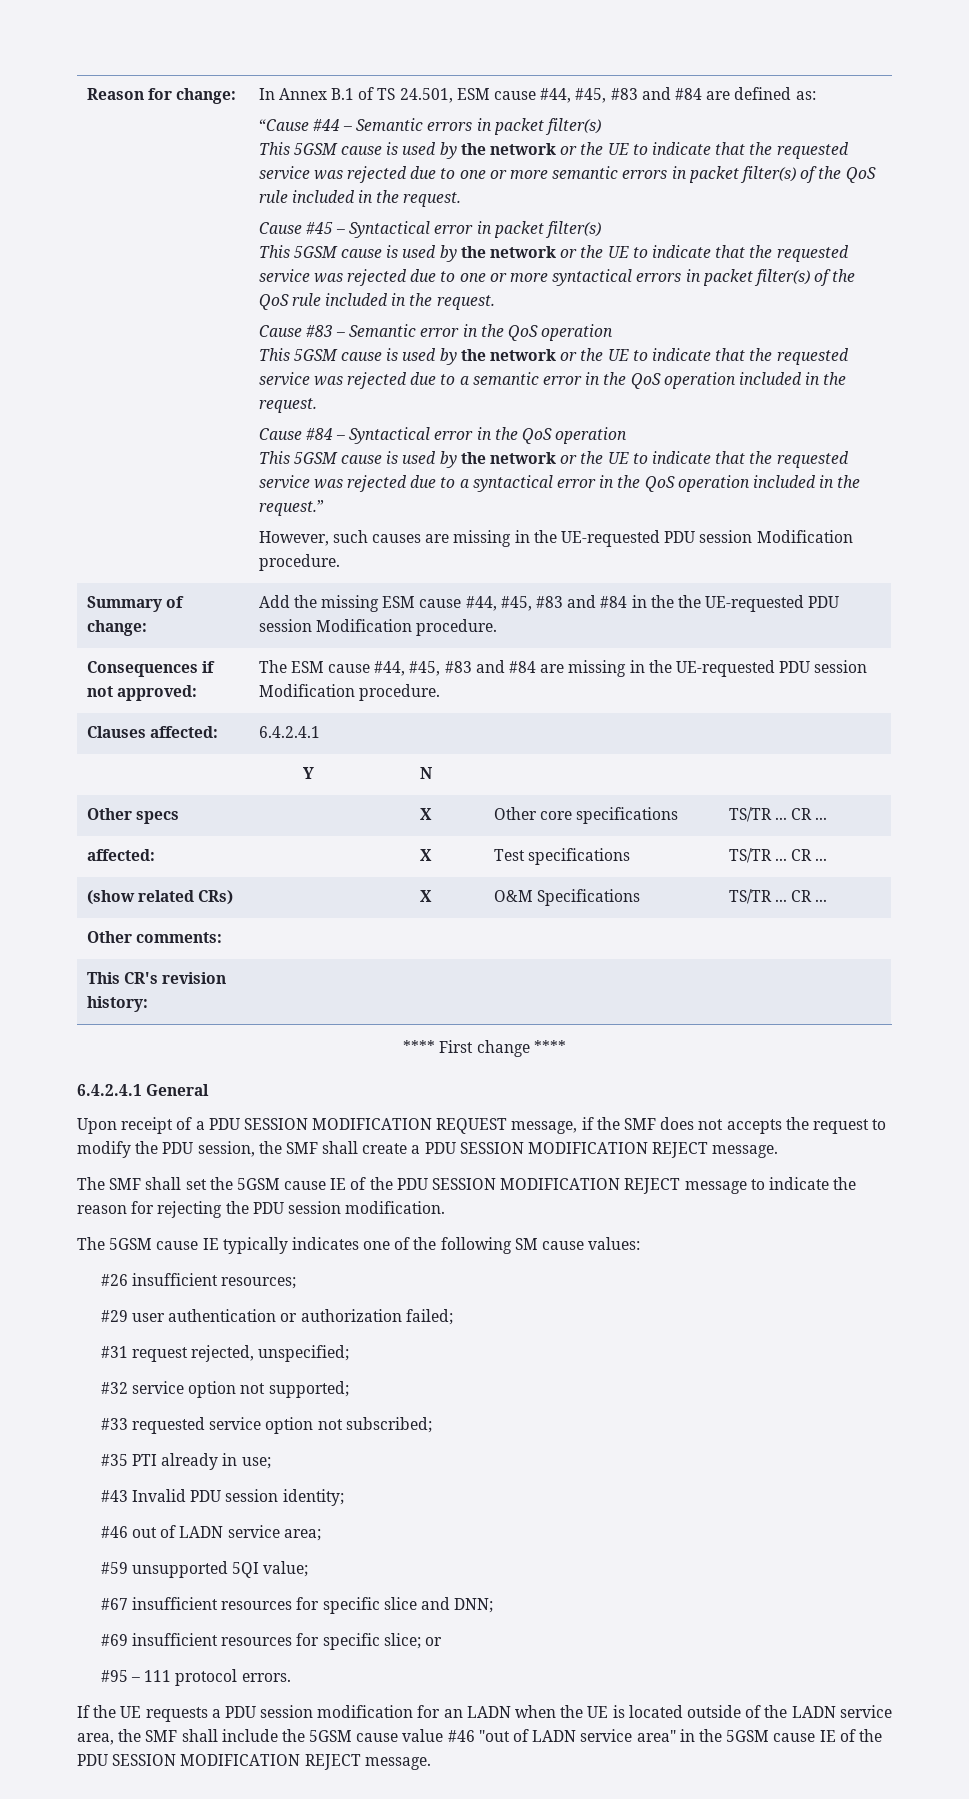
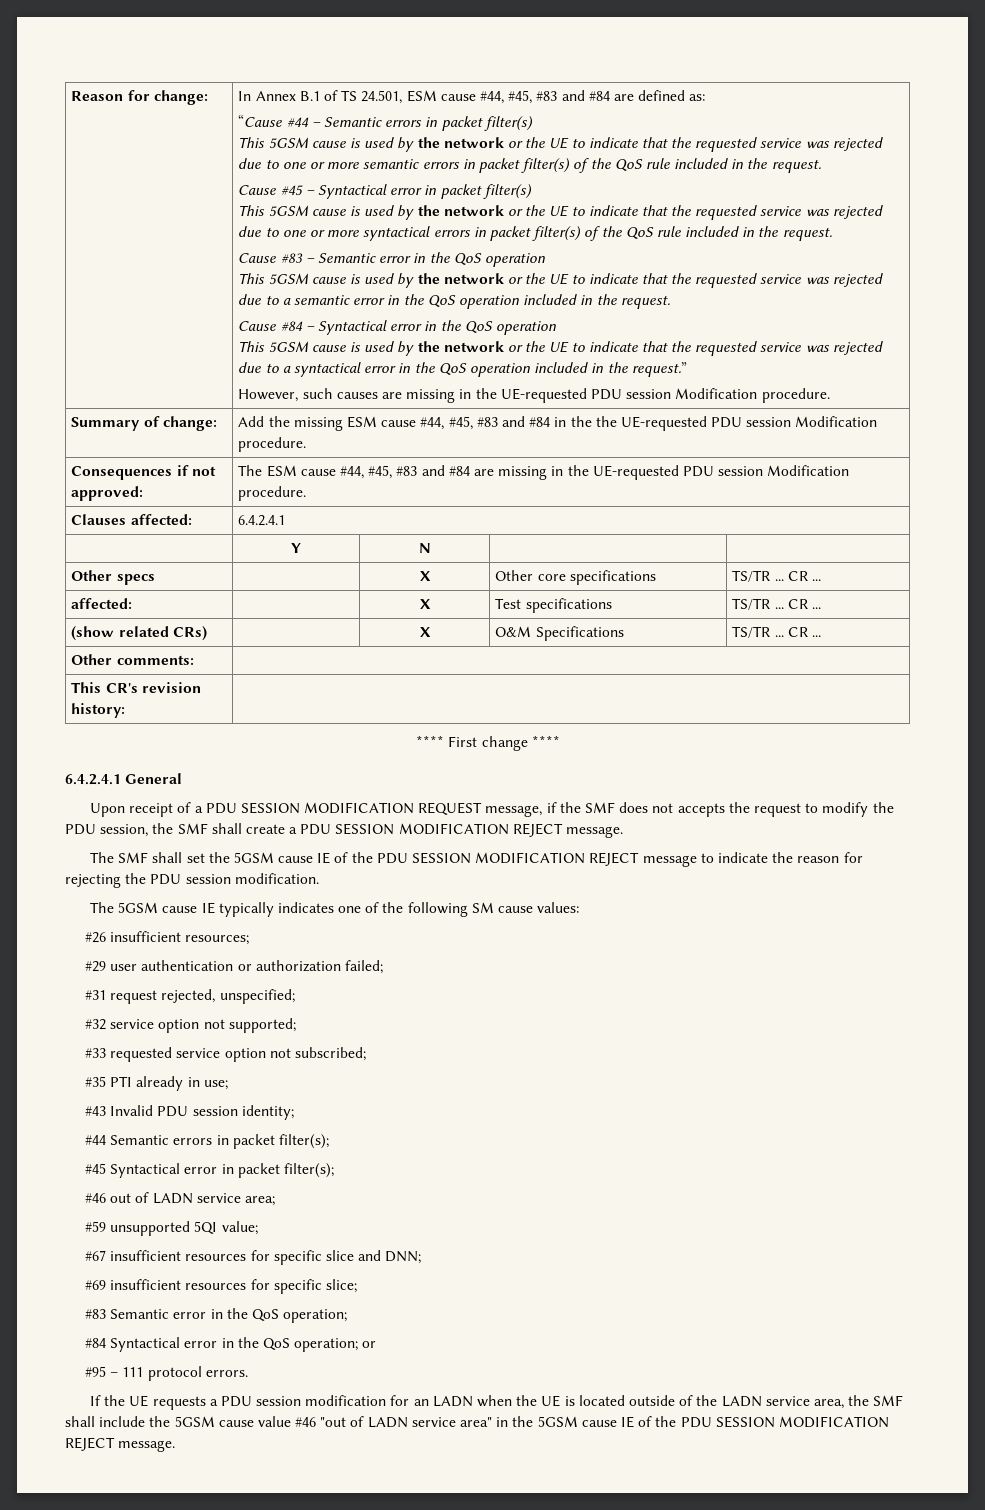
(344, 1497) none -> [85,1134,329,1149] [85,1163,334,1178] // #44 Semantic errors in packet filter(s); // #45 Syntactical error in packet filter(s);
(421, 1641) none -> [85,1308,348,1323] [85,1337,359,1352] // #83 Semantic error in the QoS operation; // #84 Syntactical error in the QoS operation;

